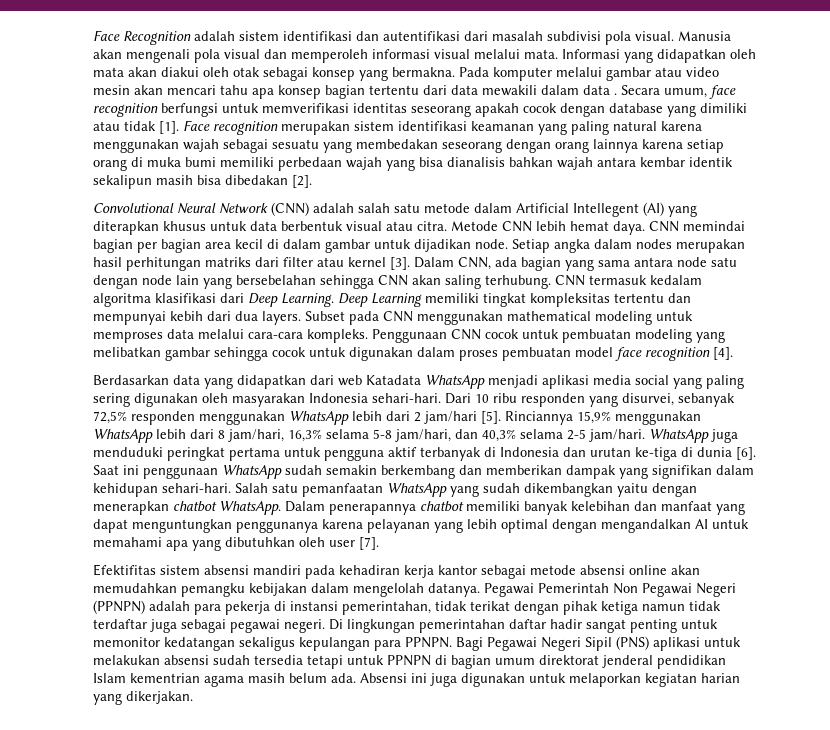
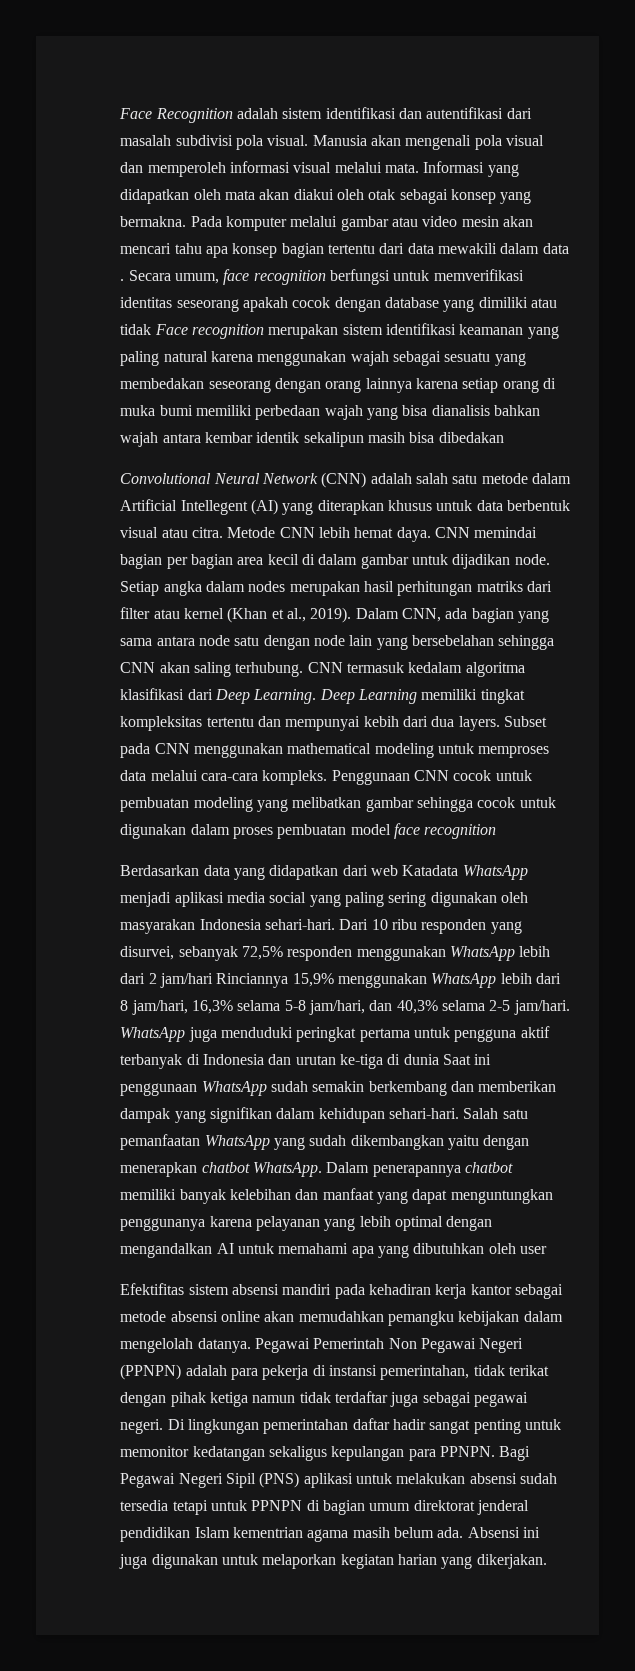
[158,121,179,134] [1]. -> (152, 329) none
[291,175,312,188] [2]. -> (504, 437) none
[389,257,410,270] [3]. -> [227,607,352,623] (Khan et al., 2019).
[712,347,733,360] [4]. -> (497, 831) none
[480,411,501,424] [5]. -> (214, 980) none
[735,447,756,460] [6]. -> (439, 1059) none
[358,537,379,550] [7]. -> (547, 1250) none

